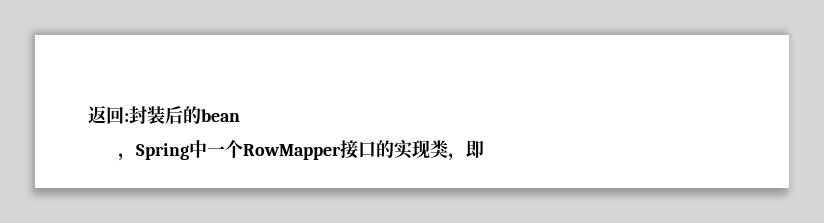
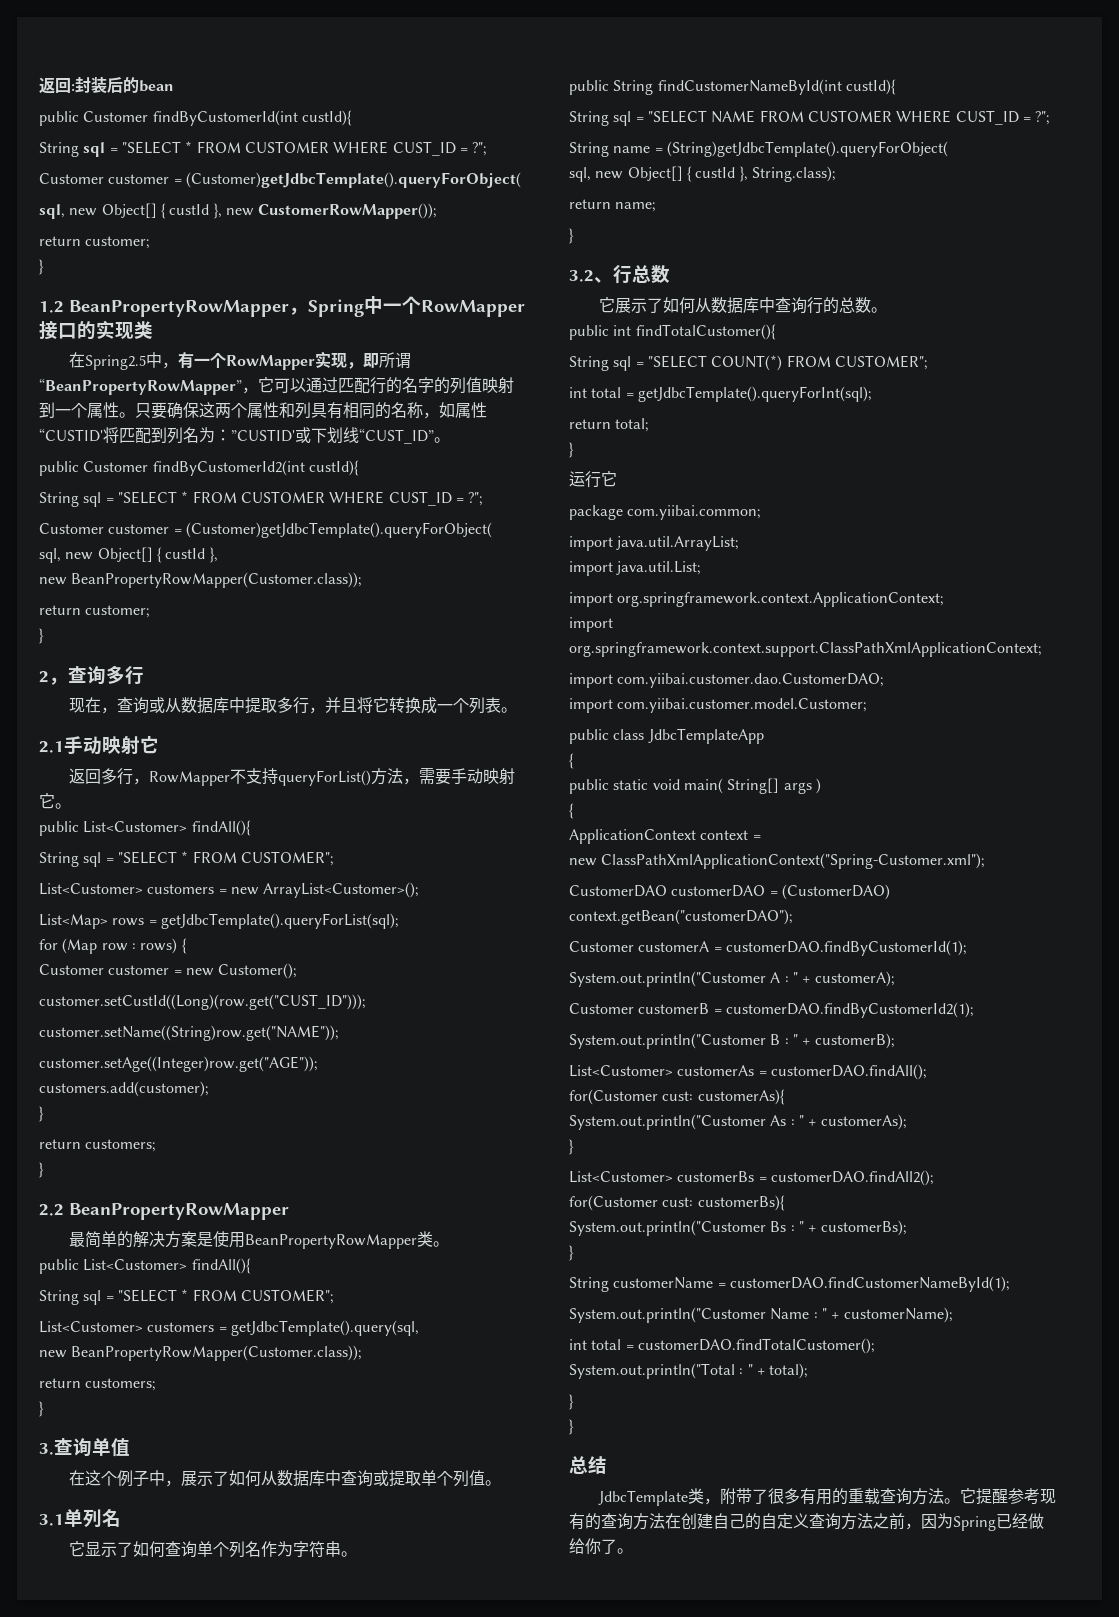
(240, 115) none -> [39,110,352,126] [39,141,488,157] [39,172,521,188] [39,203,438,219] [39,236,151,249] [39,259,44,275] [39,300,289,317] public Customer findByCustomerId(int custId){ // String sql = "SELECT * FROM CUSTOMER WHERE CUST_ID = ?"; // Customer customer = (Customer)getJdbcTemplate().queryForObject( // sql, new Object[] { custId }, new CustomerRowMapper()); // return customer; // } // 1.2 BeanPropertyRowMapper
[447,140,484,161] ，即 -> [69,351,412,370] [39,377,514,395] [39,402,487,419] [39,427,450,444] [39,460,359,476] [39,491,484,507] [39,522,492,538] [39,547,218,563] [39,572,363,588] [39,605,151,618] [39,628,44,644] [39,665,144,685] [69,697,518,714] [39,736,159,755] [69,768,516,786] [39,793,71,809] [39,820,251,836] [39,851,334,867] [39,882,420,898] [39,913,399,929] [39,938,187,954] [39,963,298,979] [39,994,366,1010] [39,1025,339,1041] [39,1056,318,1072] [39,1081,209,1097] [39,1106,44,1122] [39,1139,157,1152] [39,1162,44,1178] [39,1203,289,1220] [69,1231,450,1249] [39,1258,251,1274] [39,1289,334,1305] [39,1320,419,1336] [39,1345,363,1361] [39,1378,157,1391] [39,1401,44,1417] [39,1438,130,1457] [69,1470,502,1487] [39,1509,121,1528] [69,1541,358,1558] [569,79,896,95] [569,110,1051,126] [569,141,948,157] [569,166,836,182] [569,199,657,212] [569,228,574,244] [569,265,670,284] [599,297,888,314] [569,324,776,340] [569,355,928,371] [569,386,872,402] [569,418,650,432] [569,442,574,458] [569,471,617,488] [569,505,762,520] [569,536,740,551] [569,561,702,576] [569,592,945,607] [569,617,613,632] [569,642,1042,657] [569,673,885,688] [569,698,868,713] [569,728,764,744] [569,753,574,769] [569,778,821,794] [569,803,574,819] [569,829,761,844] [569,853,986,869] [569,884,890,900] [569,909,793,925] [569,940,967,956] [569,971,895,987] [569,1002,974,1018] [569,1033,895,1049] [569,1064,927,1080] [569,1089,785,1105] [569,1114,907,1130] [569,1139,574,1155] [569,1170,934,1186] [569,1195,785,1211] [569,1220,907,1236] [569,1245,574,1261] [569,1276,1010,1292] [569,1307,953,1323] [569,1338,875,1354] [569,1363,809,1379] [569,1394,574,1410] [569,1419,574,1435] [569,1456,607,1474] [598,1488,1057,1506] [569,1513,1044,1531] [569,1538,633,1554] // 在Spring2.5中，有一个RowMapper实现，即所谓“BeanPropertyRowMapper”，它可以通过匹配行的名字的列值映射到一个属性。只要确保这两个属性和列具有相同的名称，如属性“CUSTID'将匹配到列名为：”CUSTID'或下划线“CUST_ID”。 // public Customer findByCustomerId2(int custId){ // String sql = "SELECT * FROM CUSTOMER WHERE CUST_ID = ?"; // Customer customer = (Customer)getJdbcTemplate().queryForObject( // sql, new Object[] { custId }, // new BeanPropertyRowMapper(Customer.class)); // return customer; // } // 2，查询多行 // 现在，查询或从数据库中提取多行，并且将它转换成一个列表。 // 2.1手动映射它 // 返回多行，RowMapper不支持queryForList()方法，需要手动映射它。 // public List<Customer> findAll(){ // String sql = "SELECT * FROM CUSTOMER"; // List<Customer> customers = new ArrayList<Customer>(); // List<Map> rows = getJdbcTemplate().queryForList(sql); // for (Map row : rows) { // Customer customer = new Customer(); // customer.setCustId((Long)(row.get("CUST_ID"))); // customer.setName((String)row.get("NAME")); // customer.setAge((Integer)row.get("AGE")); // customers.add(customer); // } // return customers; // } // 2.2 BeanPropertyRowMapper // 最简单的解决方案是使用BeanPropertyRowMapper类。 // public List<Customer> findAll(){ // String sql = "SELECT * FROM CUSTOMER"; // List<Customer> customers = getJdbcTemplate().query(sql, // new BeanPropertyRowMapper(Customer.class)); // return customers; // } // 3.查询单值 // 在这个例子中，展示了如何从数据库中查询或提取单个列值。 // 3.1单列名 // 它显示了如何查询单个列名作为字符串。 // public String findCustomerNameById(int custId){ // String sql = "SELECT NAME FROM CUSTOMER WHERE CUST_ID = ?"; // String name = (String)getJdbcTemplate().queryForObject( // sql, new Object[] { custId }, String.class); // return name; // } // 3.2、行总数 // 它展示了如何从数据库中查询行的总数。 // public int findTotalCustomer(){ // String sql = "SELECT COUNT(*) FROM CUSTOMER"; // int total = getJdbcTemplate().queryForInt(sql); // return total; // } // 运行它 // package com.yiibai.common; // import java.util.ArrayList; // import java.util.List; // import org.springframework.context.ApplicationContext; // import org.springframework.context.support.ClassPathXmlApplicationContext; // import com.yiibai.customer.dao.CustomerDAO; // import com.yiibai.customer.model.Customer; // public class JdbcTemplateApp // { // public static void main( String[] args ) // { // ApplicationContext context = // new ClassPathXmlApplicationContext("Spring-Customer.xml"); // CustomerDAO customerDAO = (CustomerDAO) context.getBean("customerDAO"); // Customer customerA = customerDAO.findByCustomerId(1); // System.out.println("Customer A : " + customerA); // Customer customerB = customerDAO.findByCustomerId2(1); // System.out.println("Customer B : " + customerB); // List<Customer> customerAs = customerDAO.findAll(); // for(Customer cust: customerAs){ // System.out.println("Customer As : " + customerAs); // } // List<Customer> customerBs = customerDAO.findAll2(); // for(Customer cust: customerBs){ // System.out.println("Customer Bs : " + customerBs); // } // String customerName = customerDAO.findCustomerNameById(1); // System.out.println("Customer Name : " + customerName); // int total = customerDAO.findTotalCustomer(); // System.out.println("Total : " + total); // } // } // 总结 // JdbcTemplate类，附带了很多有用的重载查询方法。它提醒参考现有的查询方法在创建自己的自定义查询方法之前，因为Spring已经做给你了。

